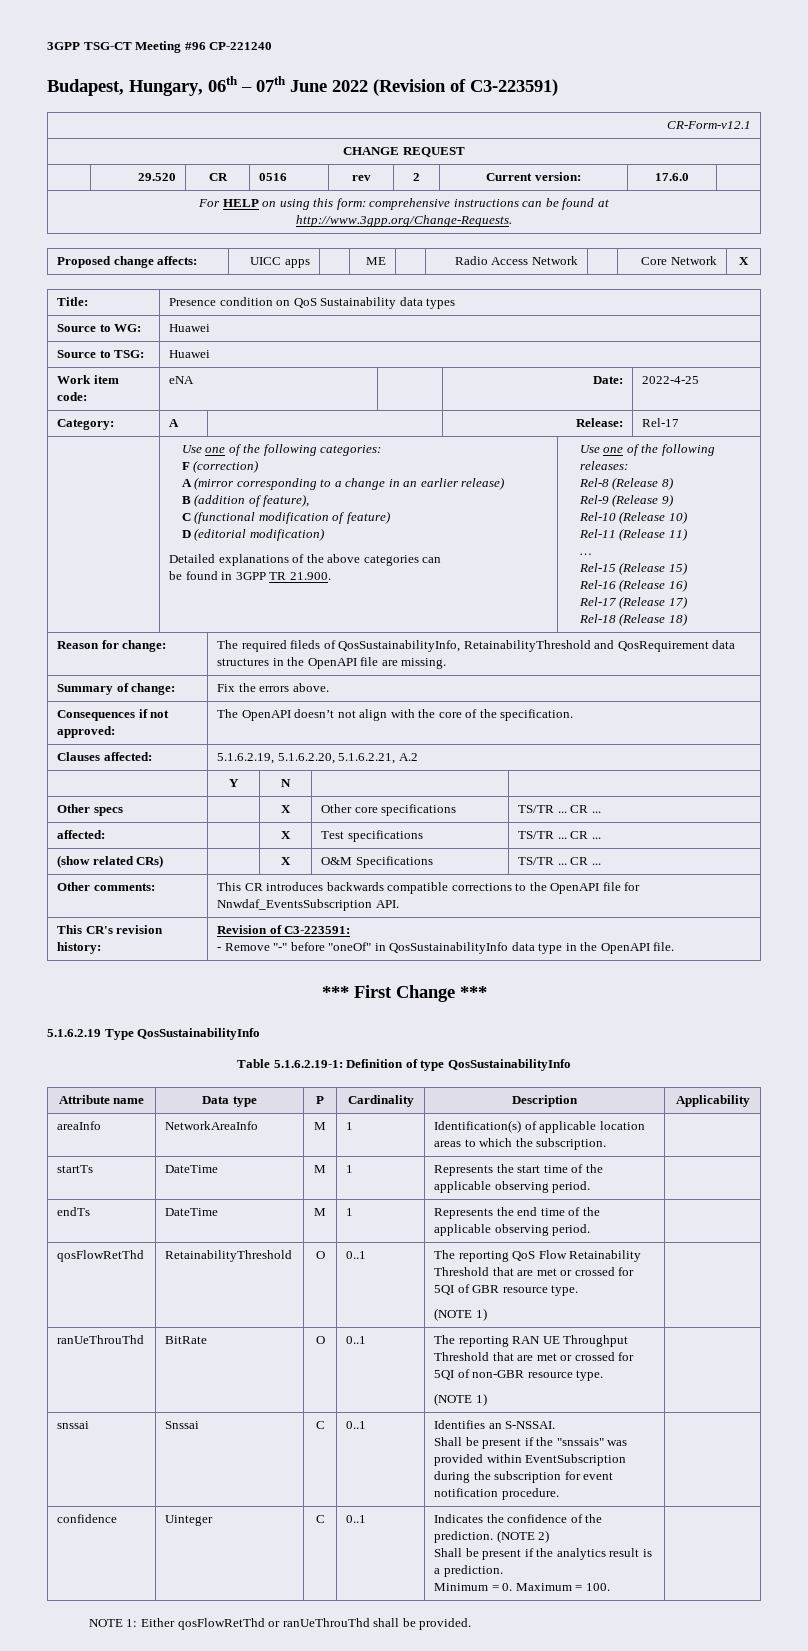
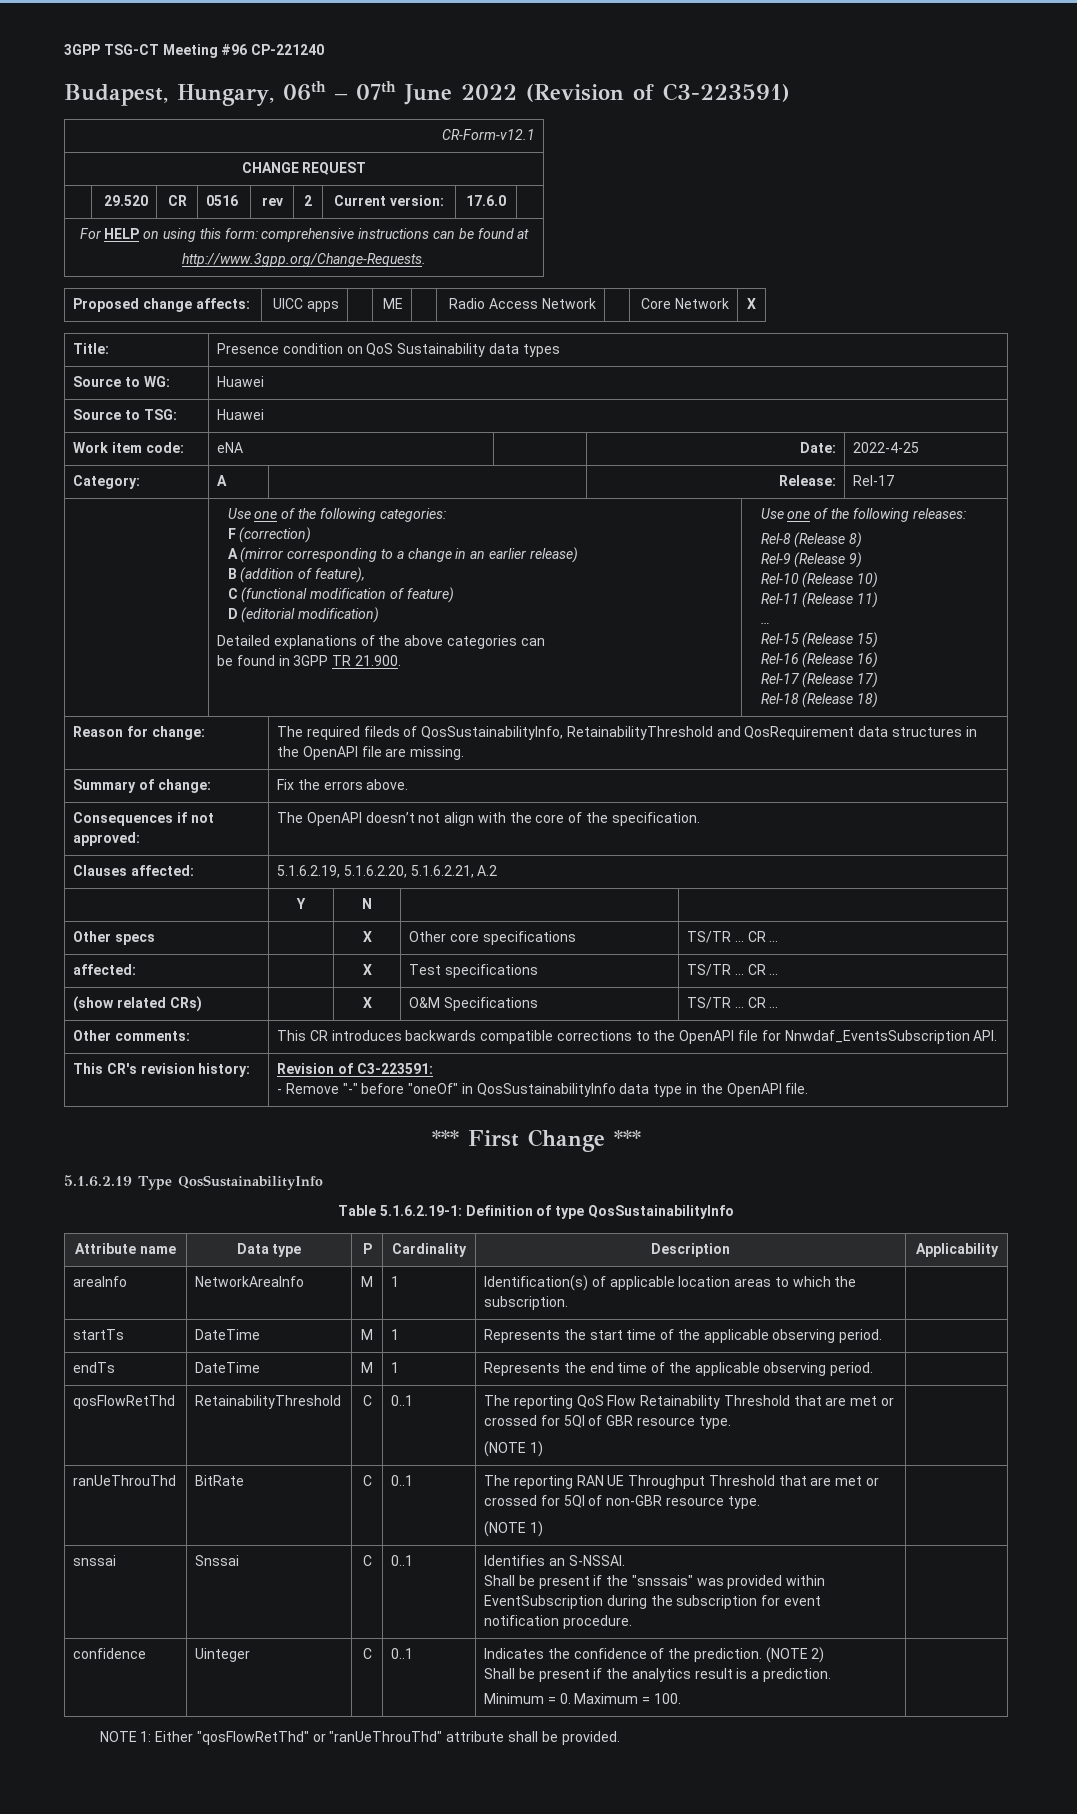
[315,1251,325,1259] O -> [362,1395,372,1406] C
[315,1336,325,1344] O -> [362,1475,372,1486] C
[177,1618,370,1630] qosFlowRetThd or ranUeThrouThd -> [196,1731,505,1745] "qosFlowRetThd" or "ranUeThrouThd" attribute

